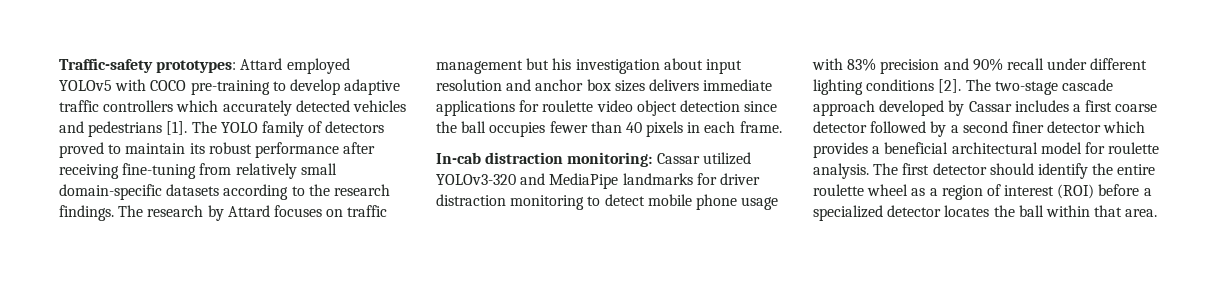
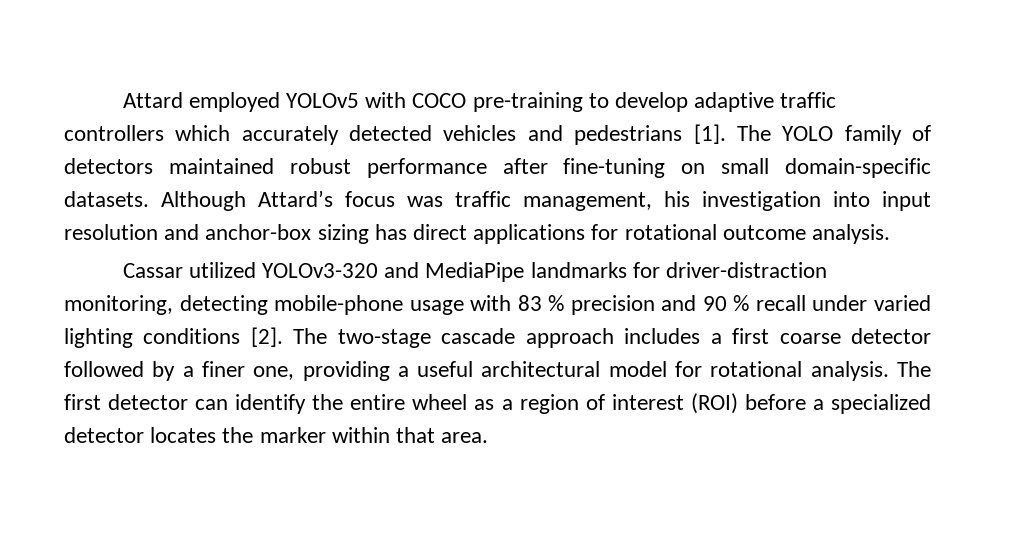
[59,58,237,73] Traffic-safety prototypes: -> (122, 100) none
[59,142,376,158] [59,163,337,179] [59,184,390,200] [59,205,388,221] [436,58,550,74] proved to maintain its robust performance after receiving fine-tuning from relatively small domain-specific datasets according to the research findings. The research by Attard focuses on traffic management but -> [168,158,931,178] [64,190,652,211] maintained robust performance after fine-tuning on small domain-specific datasets. Although Attard’s focus was traffic management,
[663,58,703,70] about -> [833,191,870,207] into
[535,79,773,92] [436,100,778,116] [436,121,782,137] [436,152,653,167] anchor box sizes delivers immediate applications for roulette video object detection since the ball occupies fewer than 40 pixels in each frame. // In-cab distraction monitoring: -> [205,224,891,244] anchor-box sizing has direct applications for rotational outcome analysis. //
[719,173,760,185] [436,194,779,210] [812,58,1003,74] driver distraction monitoring to detect mobile phone usage with 83% precision and 90% -> [666,262,828,278] [64,295,750,315] driver-distraction monitoring, detecting mobile-phone usage with 83 % precision and 90 %
[1090,58,1148,70] different -> [874,295,932,311] varied
[879,100,1012,116] developed by Cassar -> (614, 338) none
[962,121,1146,133] [813,142,949,158] second finer detector which provides a beneficial -> [201,361,474,381] finer one, providing a useful
[1108,142,1160,154] roulette -> [710,361,803,377] rotational
[989,163,1034,175] should -> [195,399,229,410] can
[813,184,864,196] roulette -> (406, 402) none
[1018,205,1044,217] ball -> [259,427,326,443] marker

